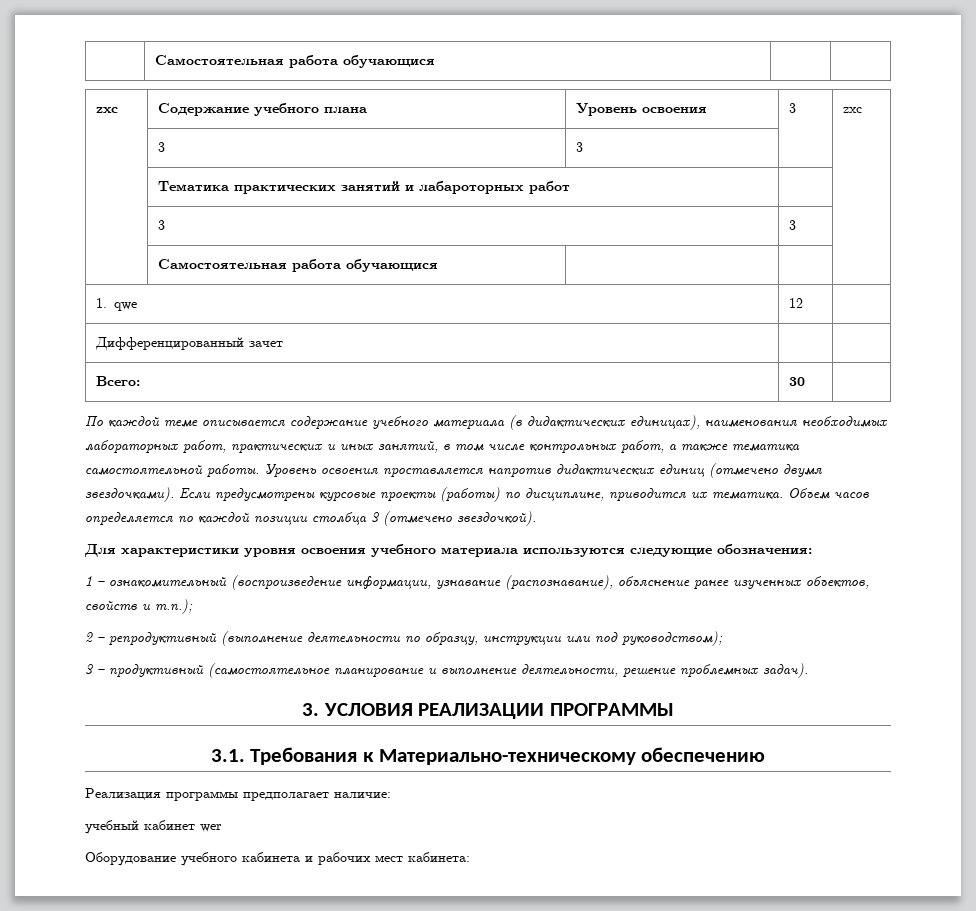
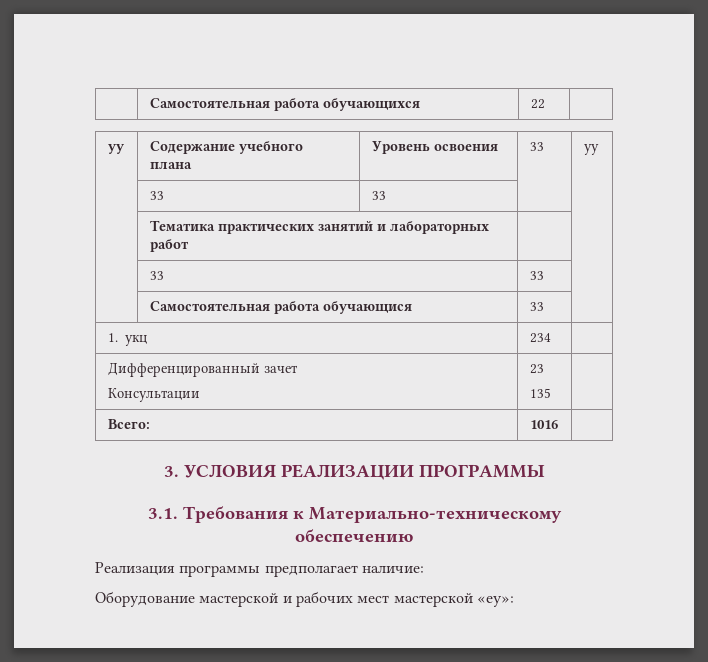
[154,55,435,68] [95,107,118,113] | Самостоятельная работа обучающися | | // zxc -> [149,98,420,111] [530,99,545,109] [107,144,125,154] | Самостоятельная работа обучающихся | 22 | // уу
[788,103,796,113] [842,107,862,113] [157,142,165,152] [575,142,583,152] 3 | zxc // | 3 | 3 -> [529,142,544,151] [583,144,599,155] [149,191,164,200] [371,191,386,200] 33 | уу // | 33 | 33
[418,181,524,194] лабароторных -> [389,221,489,234] лабораторных
[157,220,165,230] [788,220,796,230] [157,259,438,272] 3 | 3 | // | Самостоятельная работа обучающися | | -> [149,271,164,280] [529,271,544,280] [149,301,412,314] [529,302,544,311] 33 | 33 | // | Самостоятельная работа обучающися | 33
[113,302,137,311] [788,298,803,308] qwe | 12 -> [124,335,147,346] [529,333,551,343] укц | 234
[95,376,140,386] [788,377,805,386] [85,415,888,430] [85,440,800,454] [85,463,822,478] [85,487,869,502] [85,511,536,526] [84,544,812,557] [85,575,869,590] [85,599,193,614] [85,631,723,646] [85,663,808,678] | | // Всего: | 30 | // По каждой теме описывается содержание учебного материала (в дидактических единицах), наименования необходимых лабораторных работ, практических и иных занятий, в том числе контрольных работ, а также тематика самостоятельной работы. Уровень освоения проставляется напротив дидактических единиц (отмечено двумя звездочками). Если предусмотрены курсовые проекты (работы) по дисциплине, приводится их тематика. Объем часов определяется по каждой позиции столбца 3 (отмечено звездочкой). // Для характеристики уровня освоения учебного материала используются следующие обозначения: // 1 – ознакомительный (воспроизведение информации, узнавание (распознавание), объяснение ранее изученных объектов, свойств и т.п.); // 2 – репродуктивный (выполнение деятельности по образцу, инструкции или под руководством); // 3 – продуктивный (самостоятельное планирование и выполнение деятельности, решение проблемных задач). -> [107,388,200,402] [529,364,544,374] [529,388,551,398] [107,419,150,429] [529,420,558,429] // Консультации | 23 // 135 | // Всего: | 1016 |
[85,820,222,834] // учебный кабинет wer -> (424, 569) none
[181,852,300,866] учебного кабинета -> [199,593,279,607] мастерской
[408,852,470,862] кабинета: -> [393,593,514,607] мастерской «еу»:

